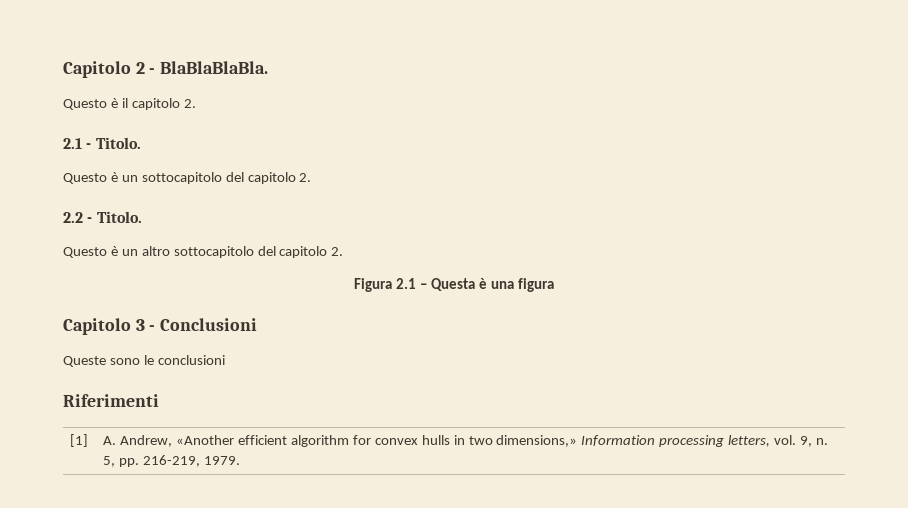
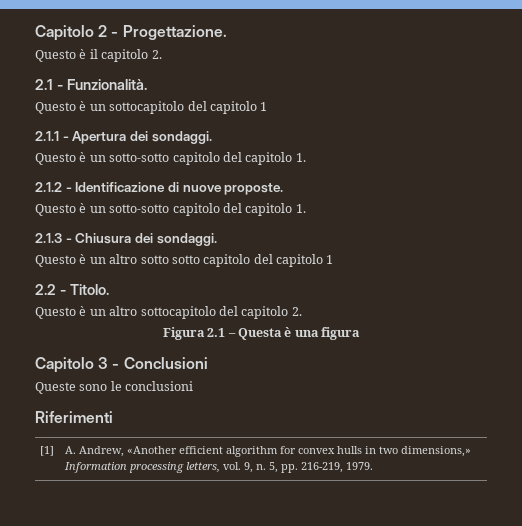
[160,61,269,74] BlaBlaBlaBla. -> [122,25,227,40] Progettazione.
[95,137,141,149] Titolo. -> [66,79,147,90] Funzionalità.
[299,173,312,182] 2. -> [260,102,268,111] [35,131,212,144] [35,152,306,165] [35,182,284,195] [35,203,306,216] [35,233,217,246] [35,254,334,267] 1 // 2.1.1 - Apertura dei sondaggi. // Questo è un sotto-sotto capitolo del capitolo 1. // 2.1.2 - Identificazione di nuove proposte. // Questo è un sotto-sotto capitolo del capitolo 1. // 2.1.3 - Chiusura dei sondaggi. // Questo è un altro sotto sotto capitolo del capitolo 1

